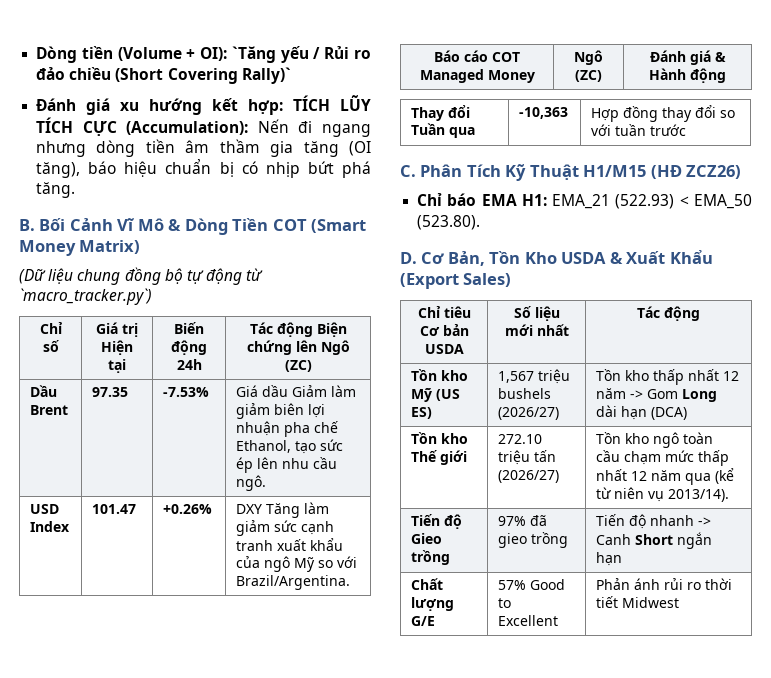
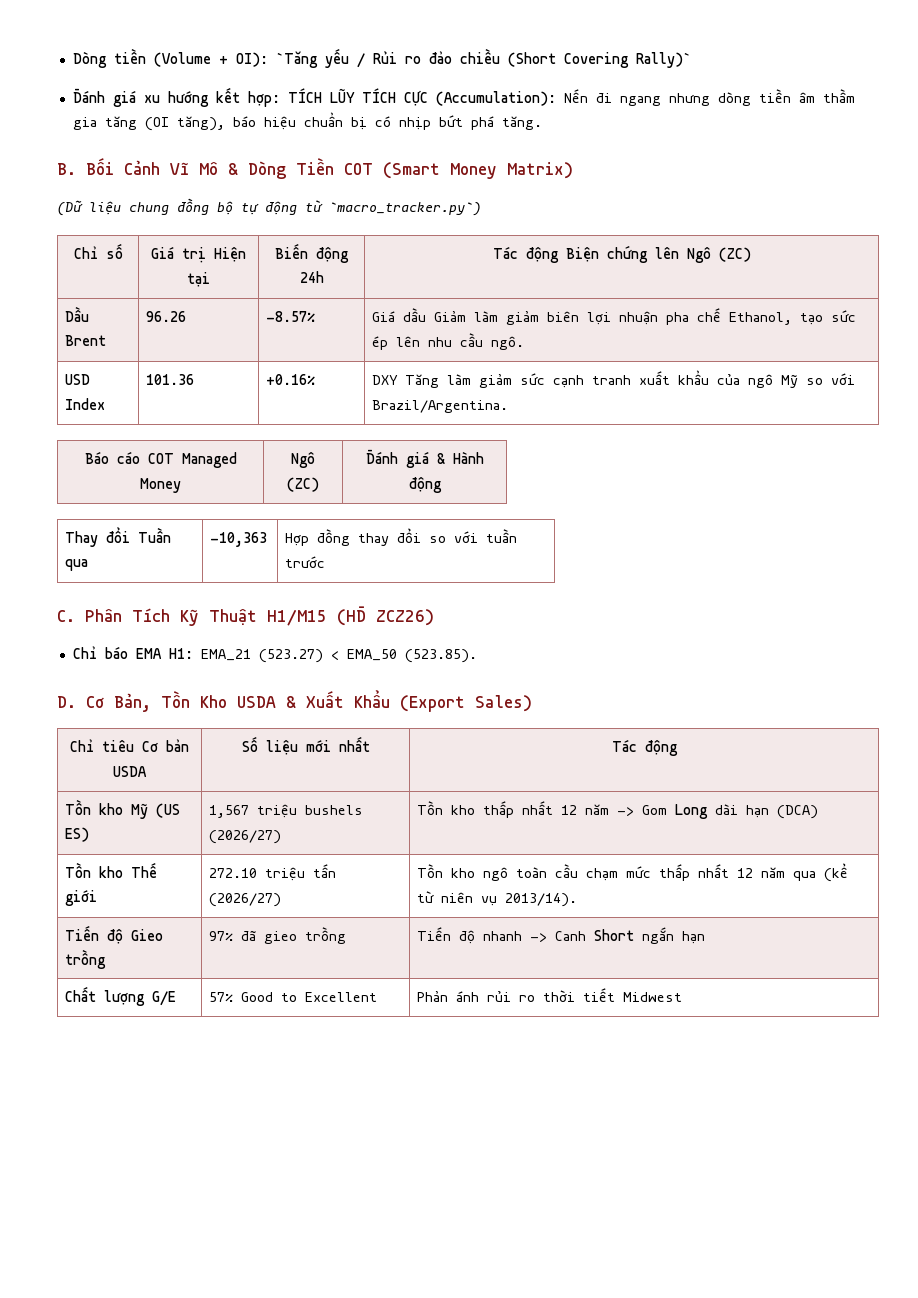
[92,387,129,397] [163,387,210,397] 97.35 | -7.53% -> [146,311,187,322] [266,311,316,322] 96.26 | -8.57%
[92,504,137,514] [163,504,213,514] 101.47 | +0.26% -> [146,374,195,385] [266,374,316,385] 101.36 | +0.16%
[615,194,675,209] (522.93) -> [258,649,323,663] (523.27)
[417,215,481,230] (523.80). -> [404,649,477,663] (523.85).

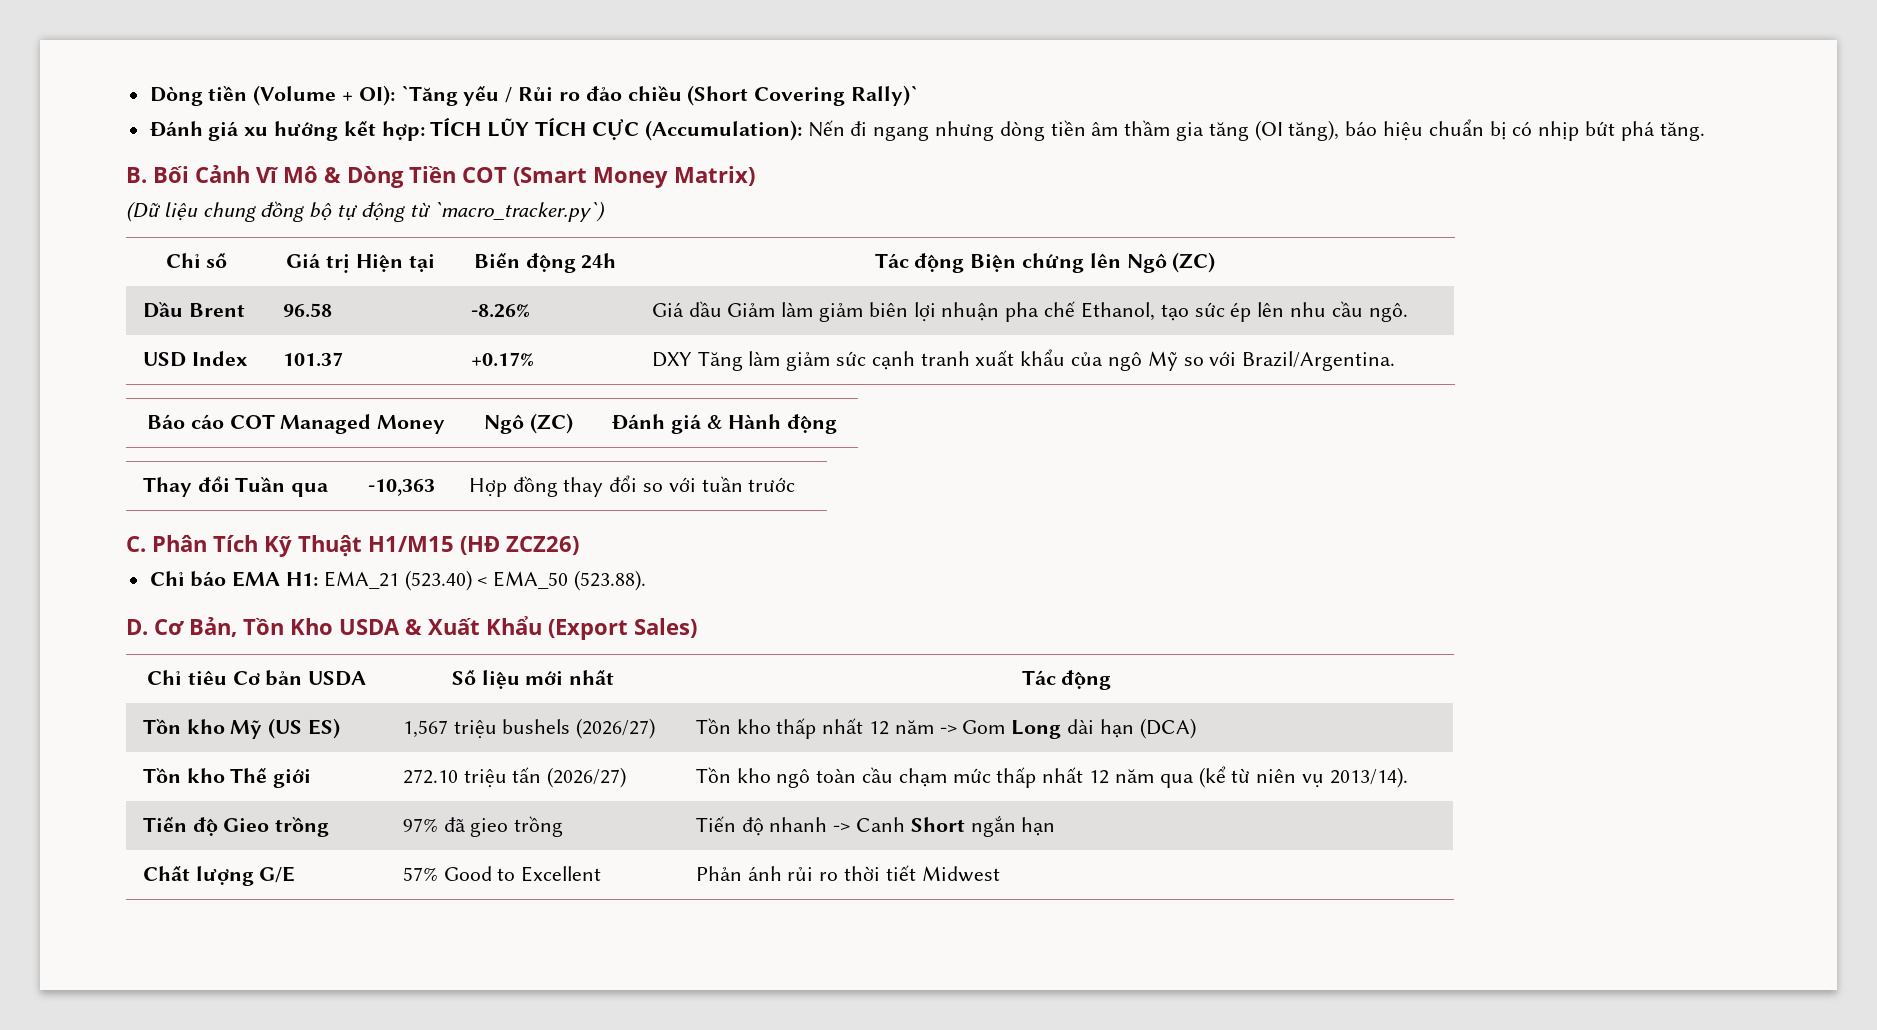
[146,311,187,322] [266,311,316,322] 96.26 | -8.57% -> [282,303,332,318] [470,304,530,318] 96.58 | -8.26%
[146,374,195,385] [266,374,316,385] 101.36 | +0.16% -> [282,352,343,367] [470,352,534,367] 101.37 | +0.17%
[258,649,323,663] (523.27) -> [404,570,472,591] (523.40)
[404,649,477,663] (523.85). -> [574,570,647,591] (523.88).

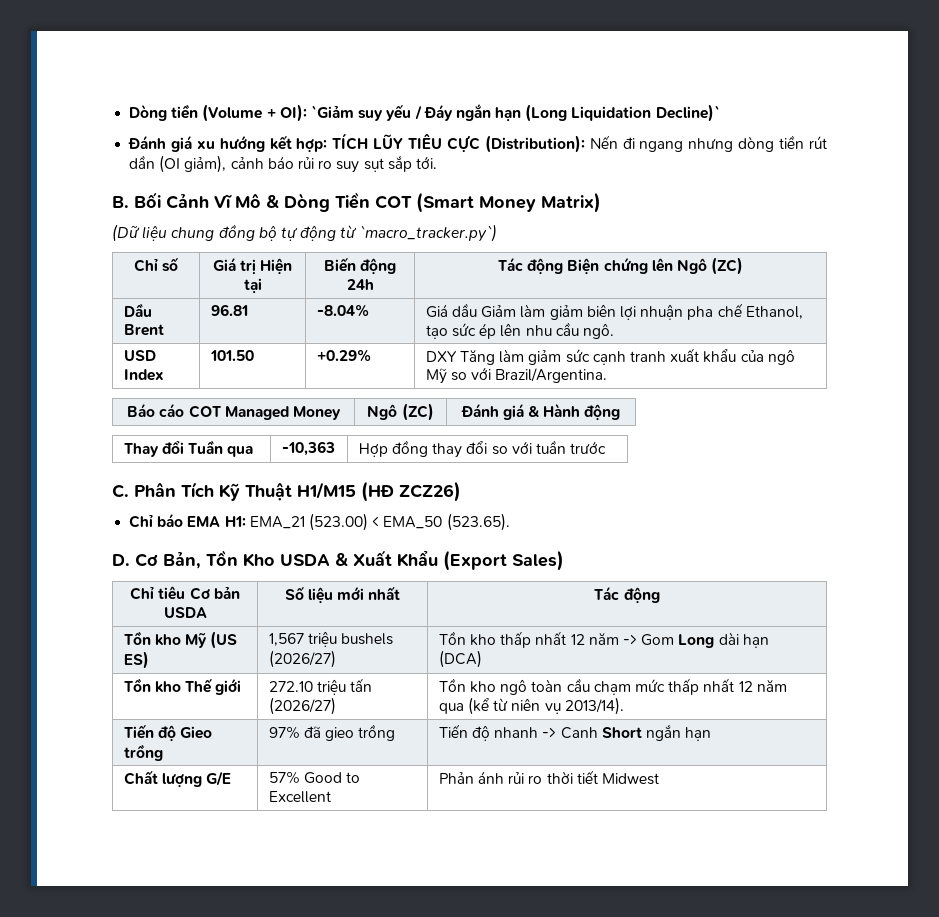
[400,85,918,106] `Tăng yếu / Rủi ro đảo chiều (Short Covering Rally)` -> [310,103,720,122] `Giảm suy yếu / Đáy ngắn hạn (Long Liquidation Decline)`
[535,117,802,141] TÍCH CỰC (Accumulation): -> [408,134,585,153] TIÊU CỰC (Distribution):
[1091,119,1705,141] âm thầm gia tăng (OI tăng), báo hiệu chuẩn bị có nhịp bứt phá tăng. -> [809,136,827,149] [129,155,437,173] rút dần (OI giảm), cảnh báo rủi ro suy sụt sắp tới.
[282,303,332,318] [470,304,530,318] 96.58 | -8.26% -> [210,304,248,316] [316,304,370,317] 96.81 | -8.04%
[282,352,343,367] [470,352,534,367] 101.37 | +0.17% -> [209,350,254,361] [316,349,372,362] 101.50 | +0.29%
[404,570,472,591] (523.40) -> [308,513,368,531] (523.00)
[574,570,647,591] (523.88). -> [446,513,510,531] (523.65).

